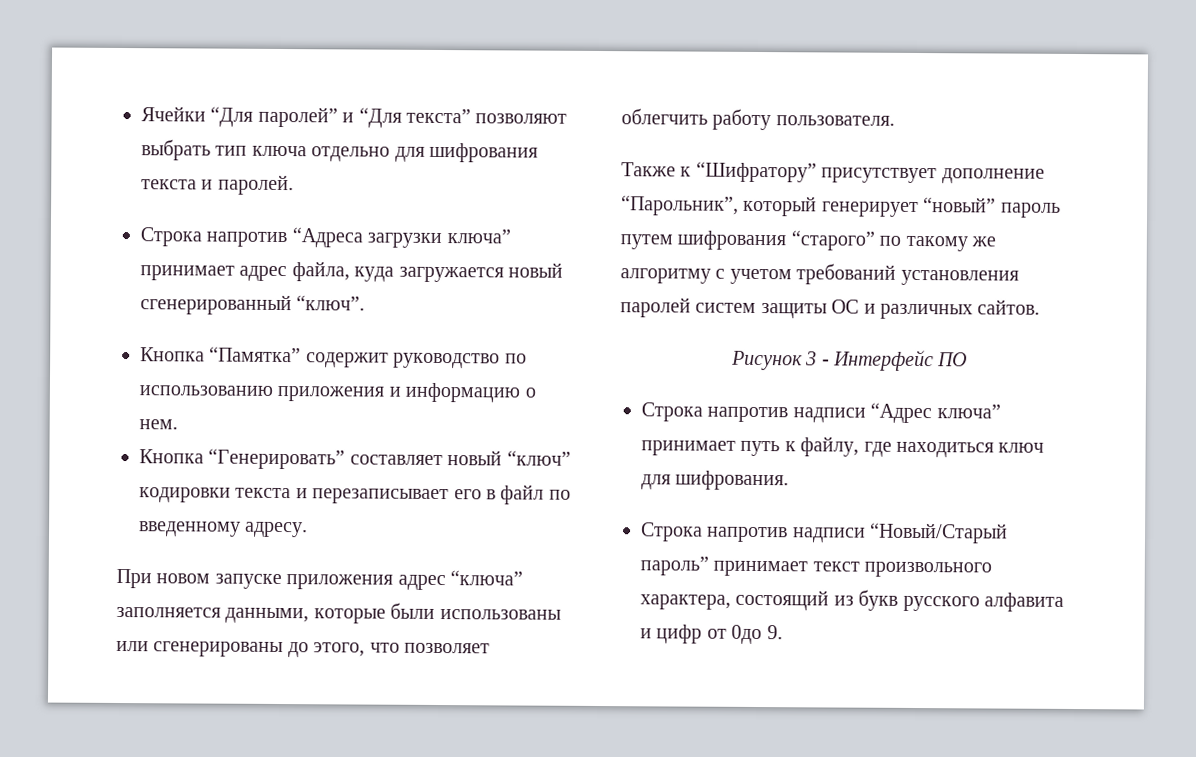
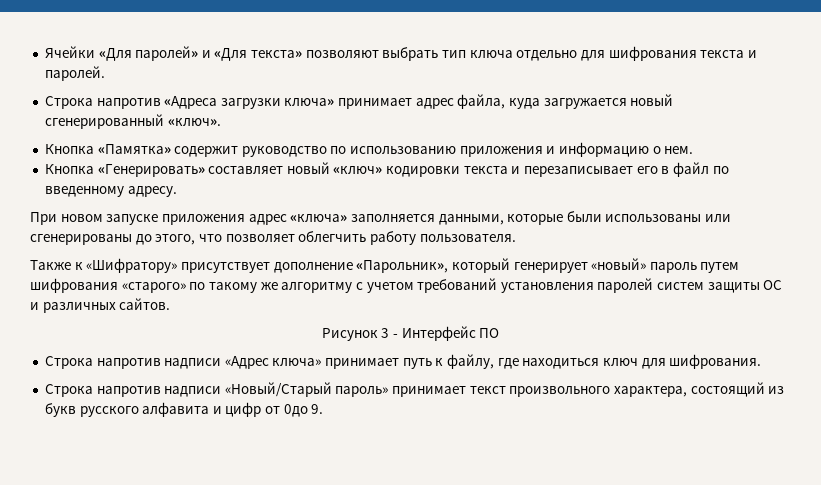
[210,106,471,128] “Для паролей” и “Для текста” -> [98,46,303,61] «Для паролей» и «Для текста»
[291,227,511,249] “Адреса загрузки ключа” -> [164,96,335,109] «Адреса загрузки ключа»
[296,295,366,311] [140,346,302,363] “ключ”. // Кнопка “Памятка” -> [167,118,221,126] [44,144,171,154] «ключ». // Кнопка «Памятка»
[208,448,346,470] “Генерировать” -> [97,164,205,177] «Генерировать»
[506,450,571,466] “ключ” -> [333,166,383,174] «ключ»
[450,570,523,586] “ключа” -> [290,214,348,222] «ключа»
[695,161,817,183] “Шифратору” -> [86,258,178,273] «Шифратору»
[621,195,739,216] “Парольник”, -> [356,260,449,273] «Парольник»,
[923,197,997,213] “новый” -> [591,258,647,270] «новый»
[790,230,875,251] “старого” -> [121,282,186,293] «старого»
[870,402,1001,424] “Адрес ключа” -> [224,356,322,369] «Адрес ключа»
[869,522,1009,544] [640,556,709,576] “Новый/Старый пароль” -> [224,382,389,397] «Новый/Старый пароль»

